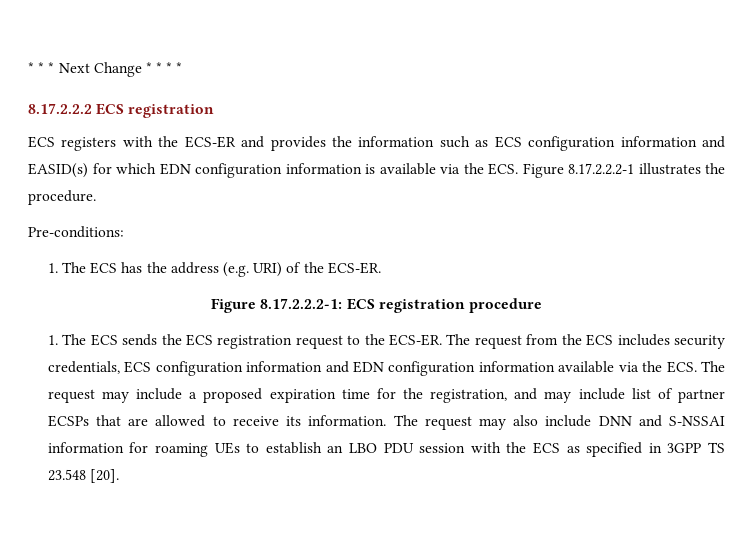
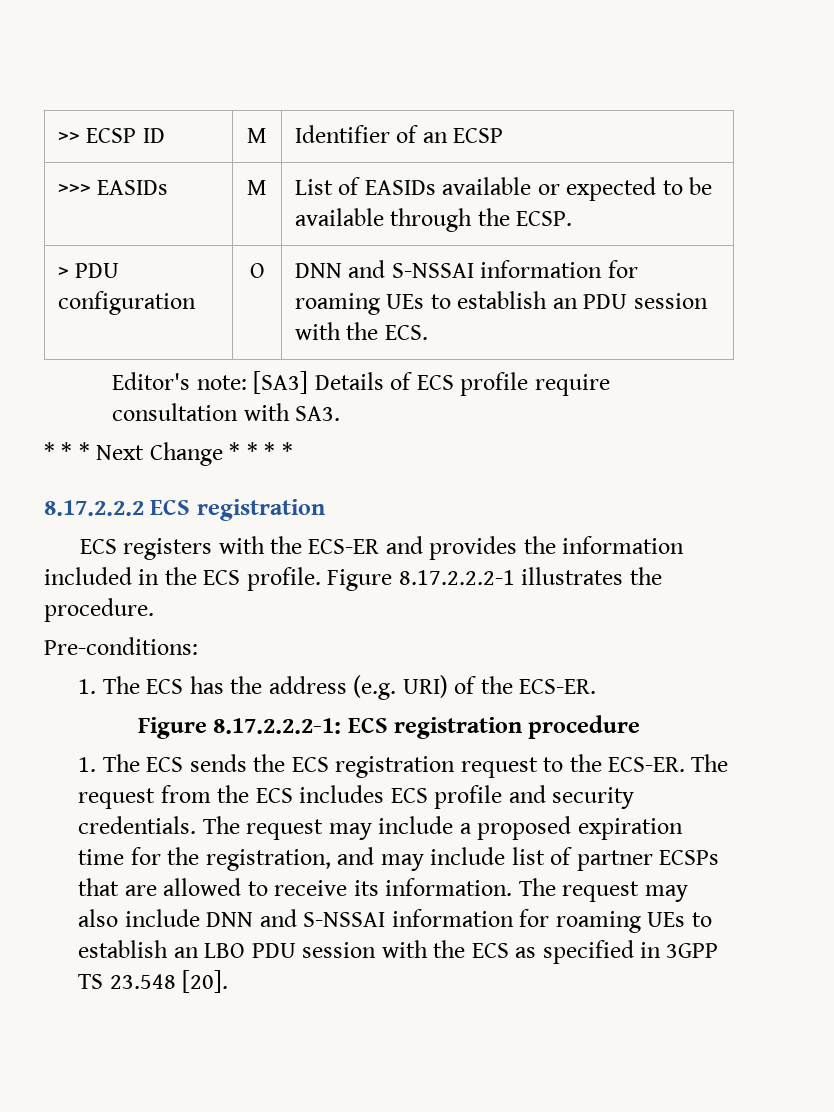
(28, 67) none -> [57,128,165,143] [247,128,267,143] [294,125,504,143] [57,180,169,195] [247,180,267,195] [294,177,713,201] [294,208,573,232] [57,263,120,278] [57,291,196,315] [249,263,265,278] [294,260,638,278] [294,291,708,315] [294,322,428,340] [112,371,610,396] [112,403,341,421] >> ECSP ID | M | Identifier of an ECSP // >>> EASIDs | M | List of EASIDs available or expected to be available through the ECSP. // > PDU configuration | O | DNN and S-NSSAI information for roaming UEs to establish an PDU session with the ECS. // Editor's note: [SA3] Details of ECS profile require consultation with SA3. //
[439,136,726,151] [28,163,518,178] such as ECS configuration information and EASID(s) for which EDN configuration information is available via the ECS. -> [44,567,321,591] included in the ECS profile.
[674,335,725,349] [47,361,697,376] security credentials, ECS configuration information and EDN configuration information available via the ECS. -> [390,785,635,809] [78,816,197,834] ECS profile and security credentials.

